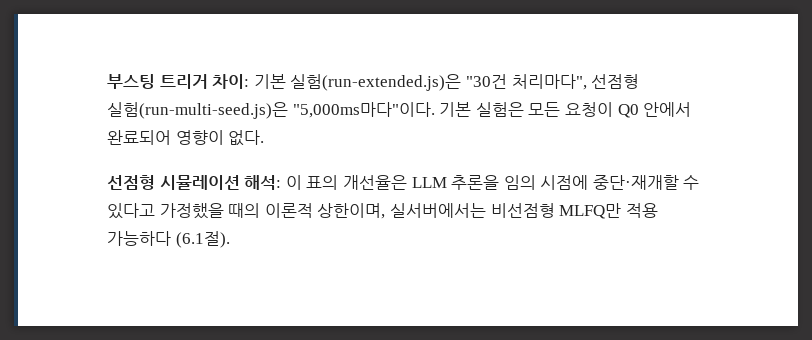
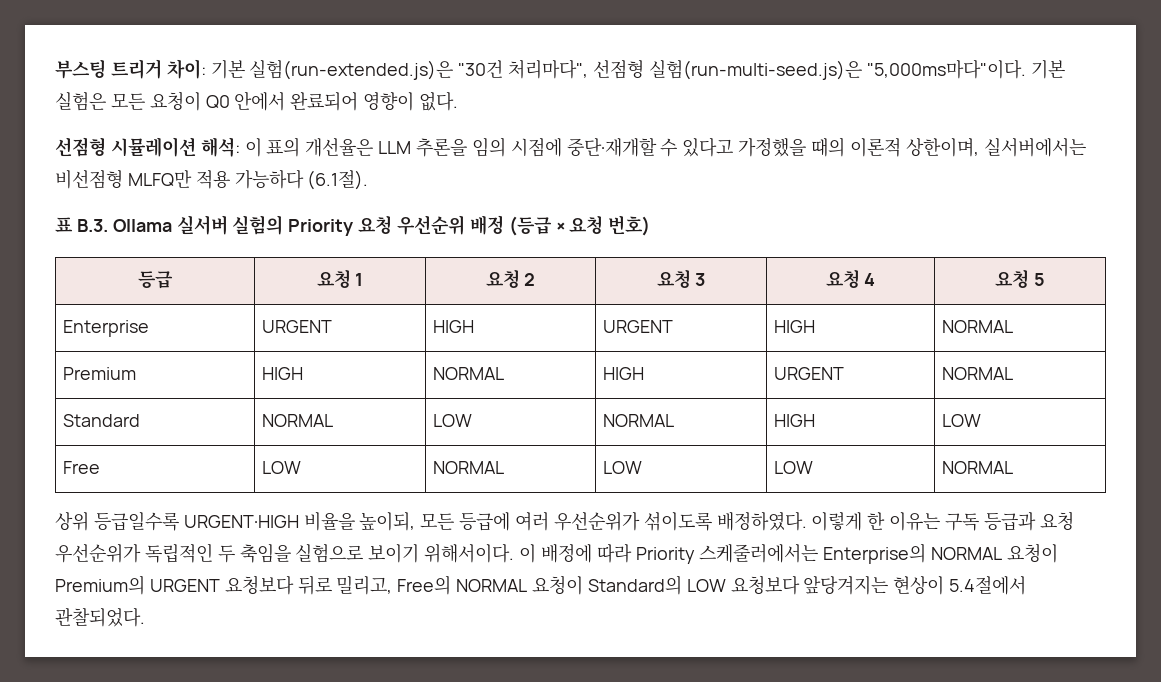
(230, 239) none -> [55,215,651,236] [138,271,173,289] [316,270,364,288] [485,270,536,288] [656,270,706,288] [825,270,876,288] [995,270,1045,288] [62,320,149,337] [261,320,332,333] [432,320,474,333] [602,320,673,333] [773,320,815,333] [941,320,1013,333] [62,367,136,380] [261,367,303,380] [432,367,504,380] [602,367,644,380] [773,367,844,380] [941,367,1013,380] [62,414,140,427] [261,414,333,427] [432,414,472,427] [602,414,674,427] [773,414,815,427] [941,414,981,427] [62,461,100,474] [261,461,301,474] [432,461,504,474] [602,461,642,474] [773,461,813,474] [941,461,1013,474] [55,511,1074,531] [55,543,1059,564] [55,575,1027,595] [55,607,145,627] // 표 B.3. Ollama 실서버 실험의 Priority 요청 우선순위 배정 (등급 × 요청 번호) // 등급 | 요청 1 | 요청 2 | 요청 3 | 요청 4 | 요청 5 // Enterprise | URGENT | HIGH | URGENT | HIGH | NORMAL // Premium | HIGH | NORMAL | HIGH | URGENT | NORMAL // Standard | NORMAL | LOW | NORMAL | HIGH | LOW // Free | LOW | NORMAL | LOW | LOW | NORMAL // 상위 등급일수록 URGENT·HIGH 비율을 높이되, 모든 등급에 여러 우선순위가 섞이도록 배정하였다. 이렇게 한 이유는 구독 등급과 요청 우선순위가 독립적인 두 축임을 실험으로 보이기 위해서이다. 이 배정에 따라 Priority 스케줄러에서는 Enterprise의 NORMAL 요청이 Premium의 URGENT 요청보다 뒤로 밀리고, Free의 NORMAL 요청이 Standard의 LOW 요청보다 앞당겨지는 현상이 5.4절에서 관찰되었다.

